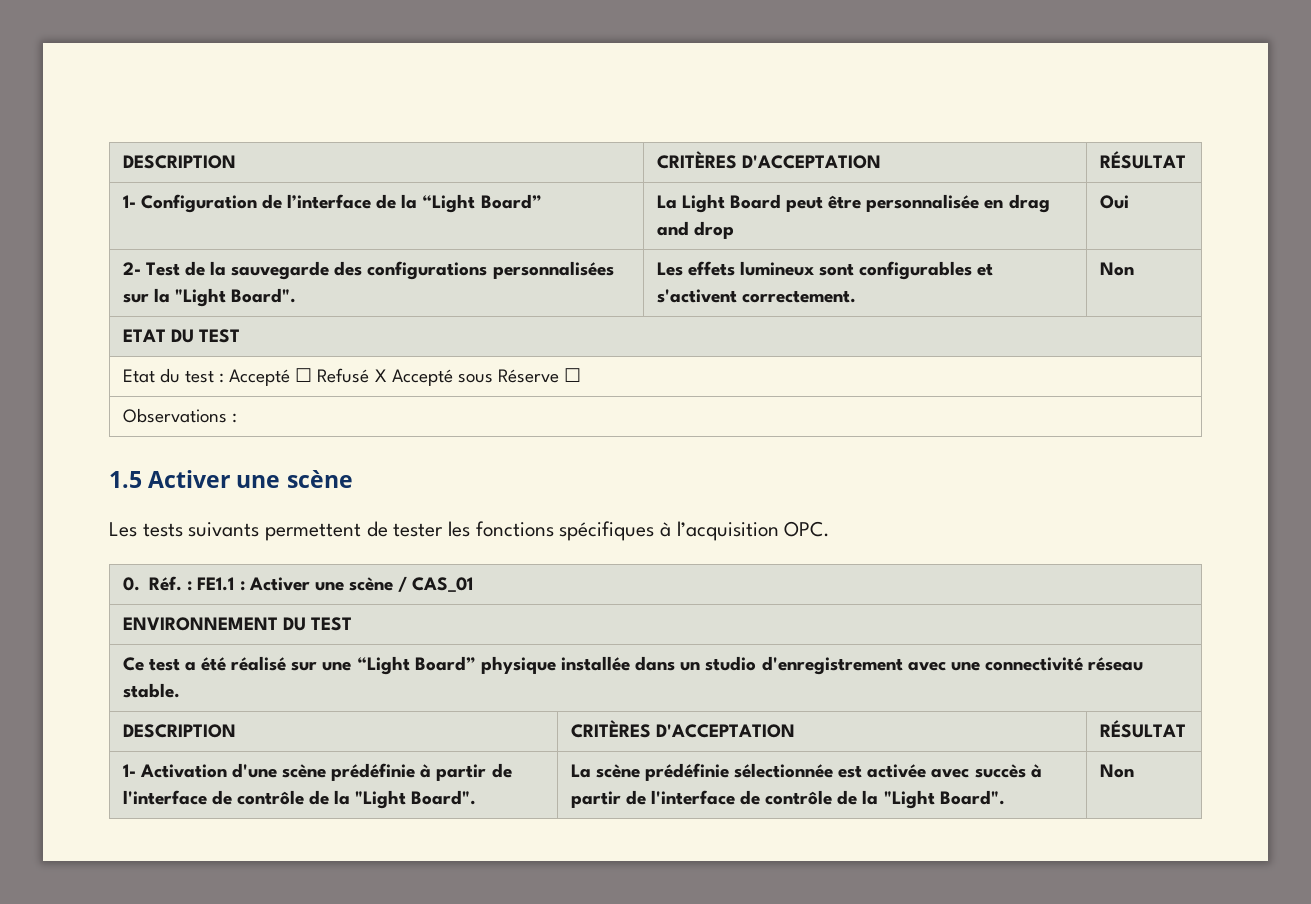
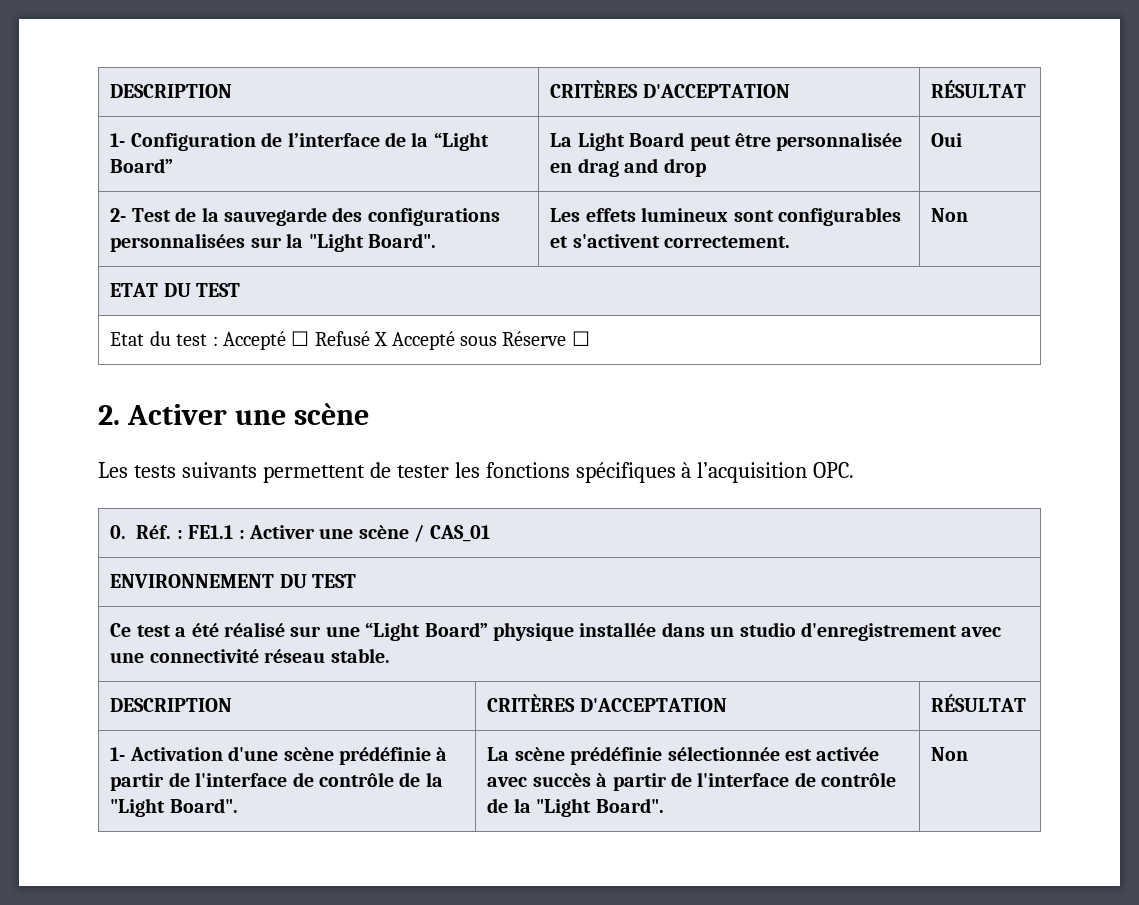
[122,408,237,423] [109,471,142,488] // Observations : // 1.5 -> [98,405,120,425] // 2.

